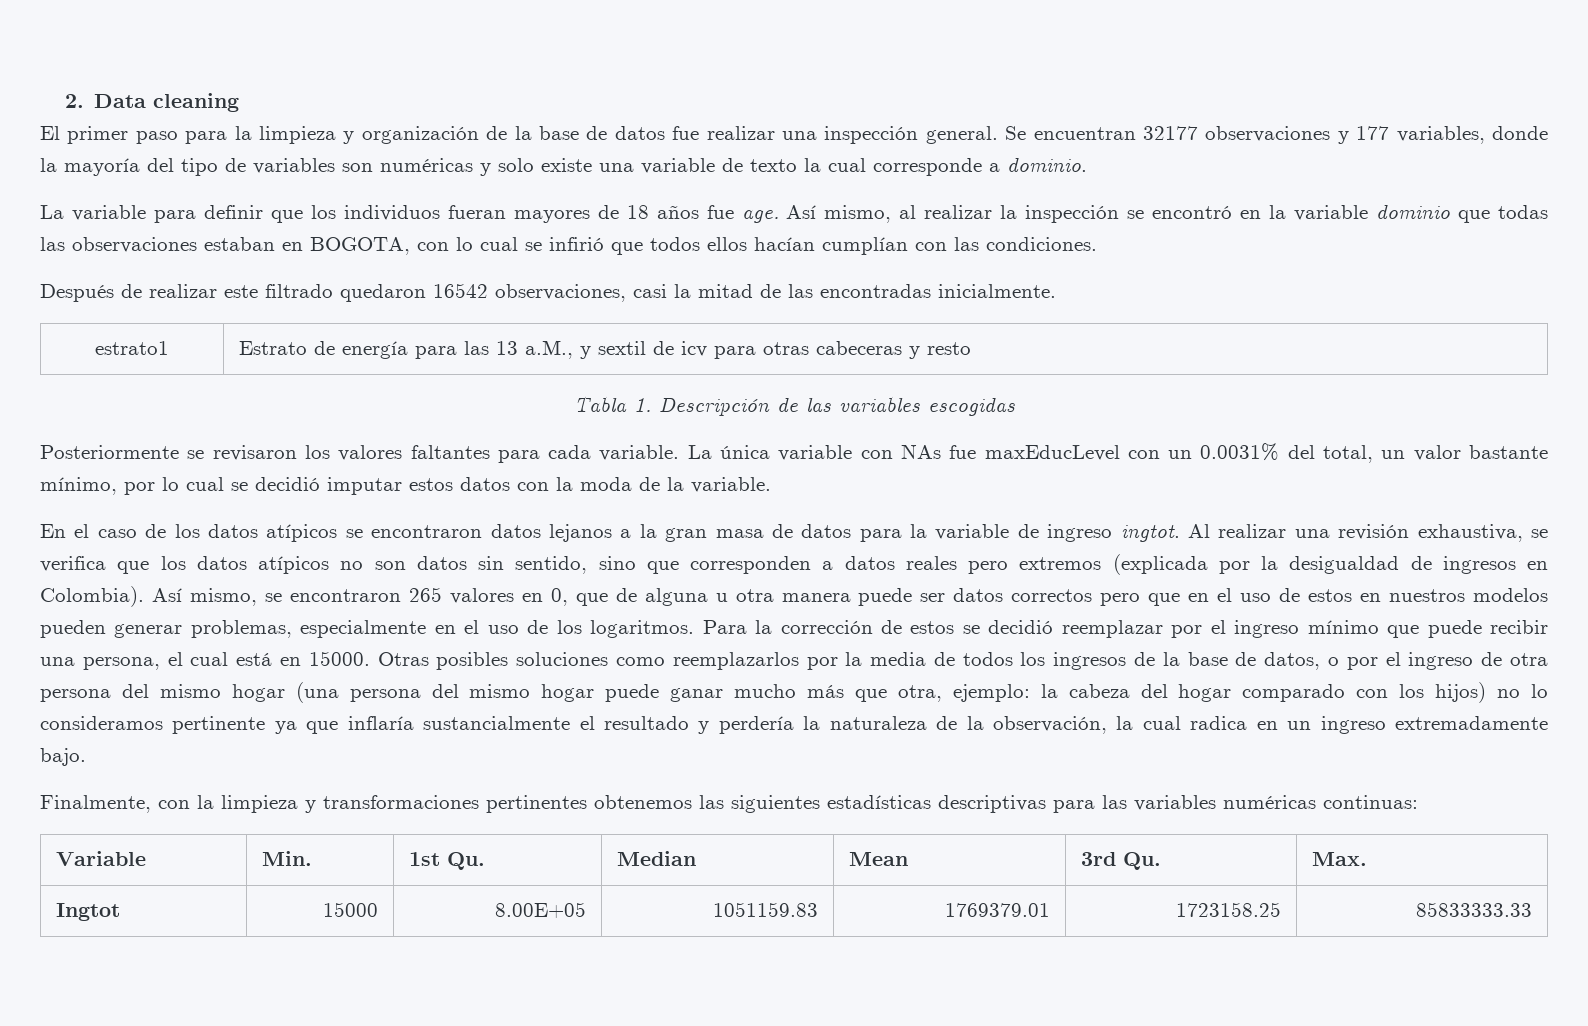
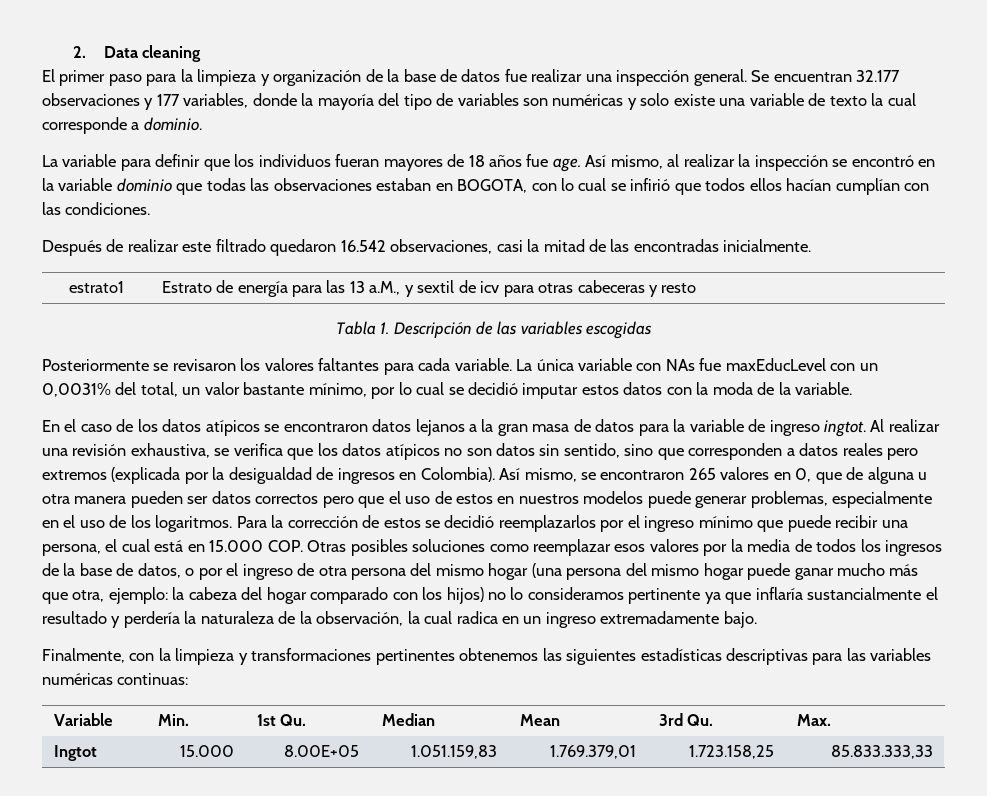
[1142,126,1198,140] 32177 -> [856,70,901,82] 32.177
[433,283,488,298] 16542 -> [340,240,386,252] 16.542
[1200,443,1280,461] 0.0031% -> [42,383,111,397] 0,0031%
[858,588,913,606] puede -> [130,491,183,508] pueden
[1188,593,1210,602] en -> (385, 502) none
[40,620,106,638] pueden -> [647,491,691,508] puede
[1061,620,1163,638] reemplazar -> [498,515,596,532] reemplazarlos
[308,651,370,666] 15000. -> [209,540,303,552] 15.000 COP.
[672,652,799,670] reemplazarlos -> [532,539,699,556] reemplazar esos valores
[323,902,379,917] 15000 -> [180,745,235,757] 15.000
[713,902,819,917] [945,903,1051,917] [1176,902,1282,917] [1416,902,1533,917] 1051159.83 | 1769379.01 | 1723158.25 | 85833333.33 -> [411,745,498,759] [550,745,637,759] [689,745,775,759] [831,745,934,759] 1.051.159,83 | 1.769.379,01 | 1.723.158,25 | 85.833.333,33

